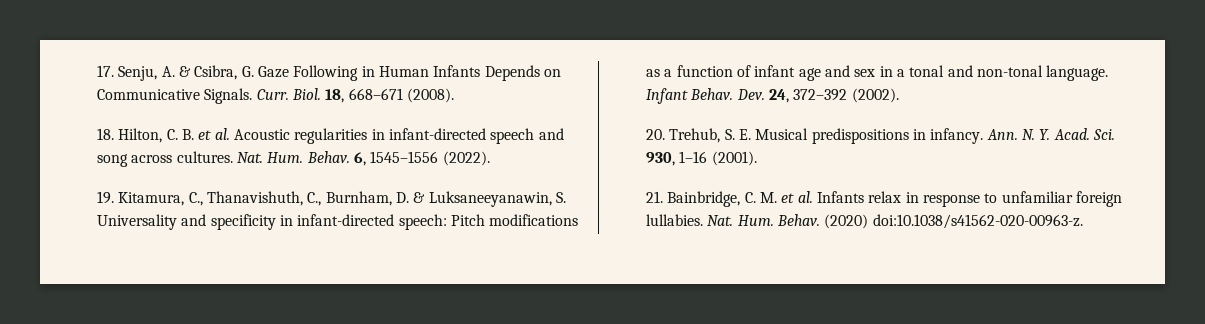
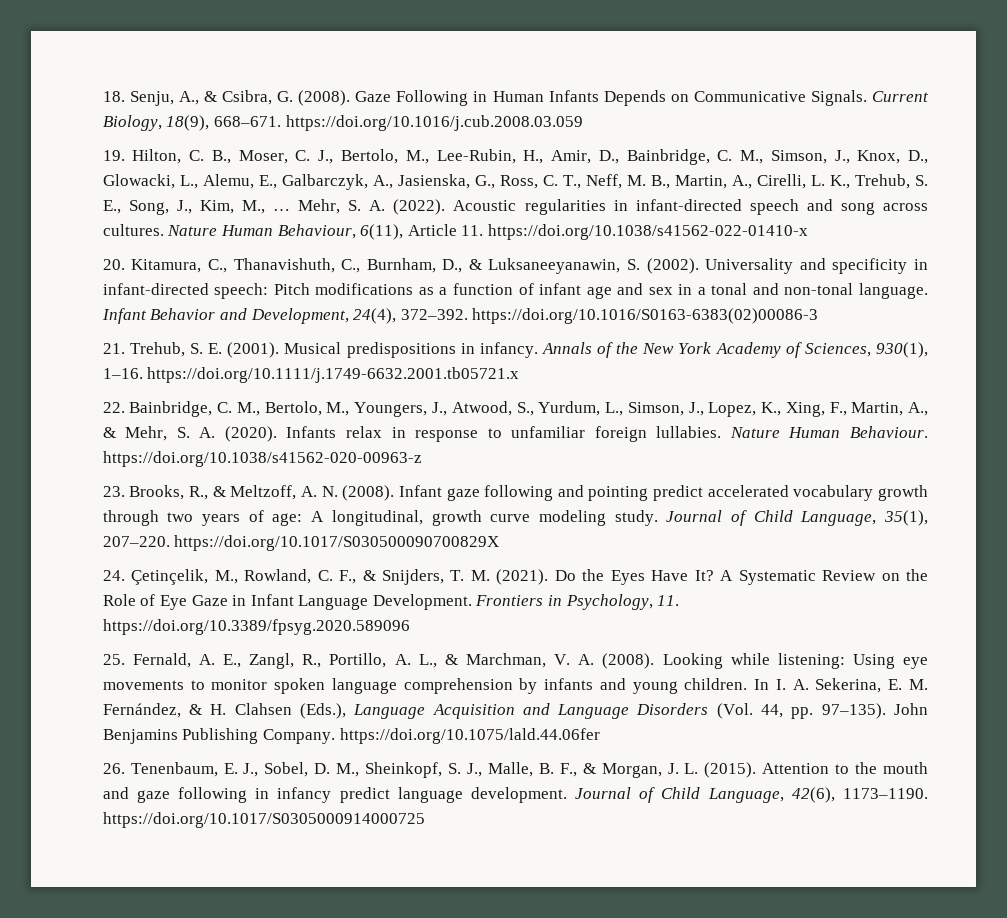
[97,65,175,81] 17. Senju, A. -> [102,91,199,106] 18. Senju, A.,
(254, 71) none -> [298,90,351,106] (2008).
[256,88,455,103] [97,128,230,143] Curr. Biol. 18, 668–671 (2008). // 18. Hilton, C. B. et al. -> [872,91,929,102] [102,115,583,131] [102,149,929,165] [102,174,929,190] [102,199,446,215] Current Biology, 18(9), 668–671. https://doi.org/10.1016/j.cub.2008.03.059 // 19. Hilton, C. B., Moser, C. J., Bertolo, M., Lee-Rubin, H., Amir, D., Bainbridge, C. M., Simson, J., Knox, D., Glowacki, L., Alemu, E., Galbarczyk, A., Jasienska, G., Ross, C. T., Neff, M. B., Martin, A., Cirelli, L. K., Trehub, S. E., Song, J., Kim, M., … Mehr, S. A. (2022).
[237,151,490,166] [97,191,115,204] Nat. Hum. Behav. 6, 1545–1556 (2022). // 19. -> [167,224,808,240] [102,259,125,270] Nature Human Behaviour, 6(11), Article 11. https://doi.org/10.1038/s41562-022-01410-x // 20.
[396,192,410,203] D. -> [442,259,463,273] D.,
(566, 197) none -> [646,258,699,274] (2002).
[690,88,899,103] [646,129,666,140] Behav. Dev. 24, 372–392 (2002). // 20. -> [150,308,819,324] [102,343,125,354] Behavior and Development, 24(4), 372–392. https://doi.org/10.1016/S0163-6383(02)00086-3 // 21.
(752, 134) none -> [227,342,280,358] (2001).
[986,128,1115,140] [646,151,757,166] [646,191,813,207] Ann. N. Y. Acad. Sci. 930, 1–16 (2001). // 21. Bainbridge, C. M. et al. -> [541,342,928,358] [102,367,520,383] [102,401,929,417] [102,426,277,442] Annals of the New York Academy of Sciences, 930(1), 1–16. https://doi.org/10.1111/j.1749-6632.2001.tb05721.x // 22. Bainbridge, C. M., Bertolo, M., Youngers, J., Atwood, S., Yurdum, L., Simson, J., Lopez, K., Xing, F., Martin, A., & Mehr, S. A. (2020).
[707,214,1083,229] Nat. Hum. Behav. (2020) doi:10.1038/s41562-020-00963-z. -> [729,426,928,438] [102,451,422,467] [102,485,928,501] [102,510,928,526] [102,535,500,551] [102,569,928,585] [102,594,680,610] [102,619,410,635] [102,653,928,669] [102,678,928,694] [102,703,928,719] [102,728,600,744] [102,762,928,778] [102,787,928,803] [102,812,425,828] Nature Human Behaviour. https://doi.org/10.1038/s41562-020-00963-z // 23. Brooks, R., & Meltzoff, A. N. (2008). Infant gaze following and pointing predict accelerated vocabulary growth through two years of age: A longitudinal, growth curve modeling study. Journal of Child Language, 35(1), 207–220. https://doi.org/10.1017/S030500090700829X // 24. Çetinçelik, M., Rowland, C. F., & Snijders, T. M. (2021). Do the Eyes Have It? A Systematic Review on the Role of Eye Gaze in Infant Language Development. Frontiers in Psychology, 11. https://doi.org/10.3389/fpsyg.2020.589096 // 25. Fernald, A. E., Zangl, R., Portillo, A. L., & Marchman, V. A. (2008). Looking while listening: Using eye movements to monitor spoken language comprehension by infants and young children. In I. A. Sekerina, E. M. Fernández, & H. Clahsen (Eds.), Language Acquisition and Language Disorders (Vol. 44, pp. 97–135). John Benjamins Publishing Company. https://doi.org/10.1075/lald.44.06fer // 26. Tenenbaum, E. J., Sobel, D. M., Sheinkopf, S. J., Malle, B. F., & Morgan, J. L. (2015). Attention to the mouth and gaze following in infancy predict language development. Journal of Child Language, 42(6), 1173–1190. https://doi.org/10.1017/S0305000914000725

